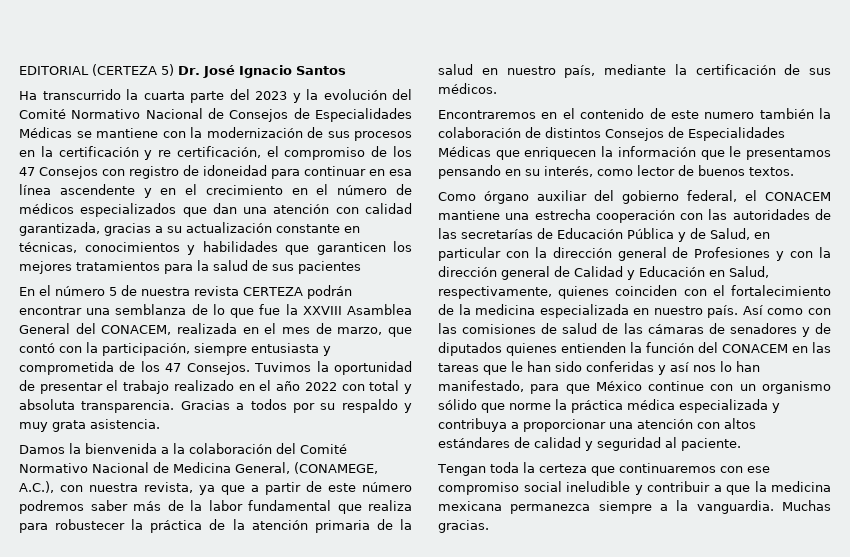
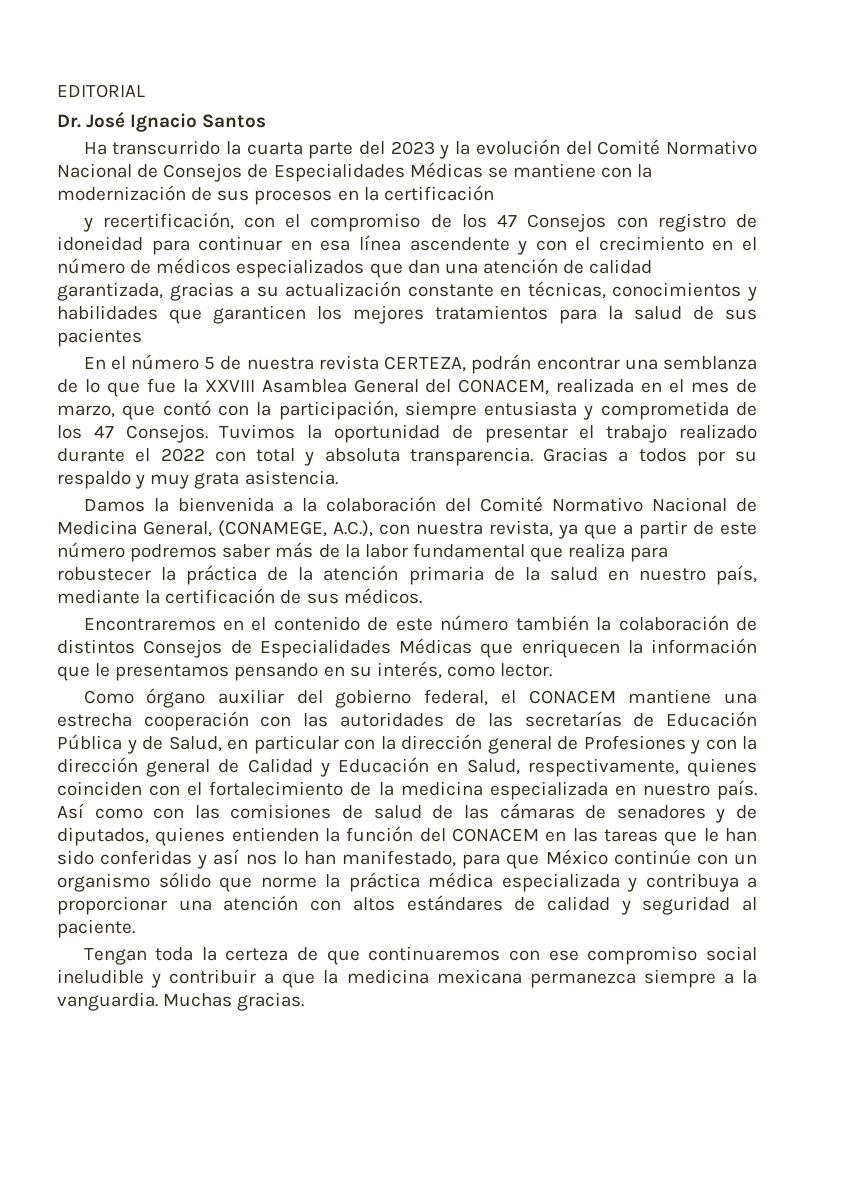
[92,64,174,76] (CERTEZA 5) -> (145, 91) //
[144,146,261,160] y re certificación, -> [82,212,275,232] // y recertificación, con
[160,188,177,195] en -> [535,240,567,251] con
[335,207,359,214] con -> [563,260,585,274] de
[243,287,303,296] CERTEZA -> [384,356,467,372] CERTEZA,
[238,380,301,391] en el año -> [57,448,151,462] durante el
[704,112,755,119] numero -> [440,615,509,631] número
[637,165,794,176] lector de buenos textos. -> [500,663,553,677] lector.
[438,342,502,356] diputados -> [57,827,149,846] diputados,
[648,381,705,391] continue -> [613,849,691,865] continúe
(587, 468) none -> [297,947,319,961] de

